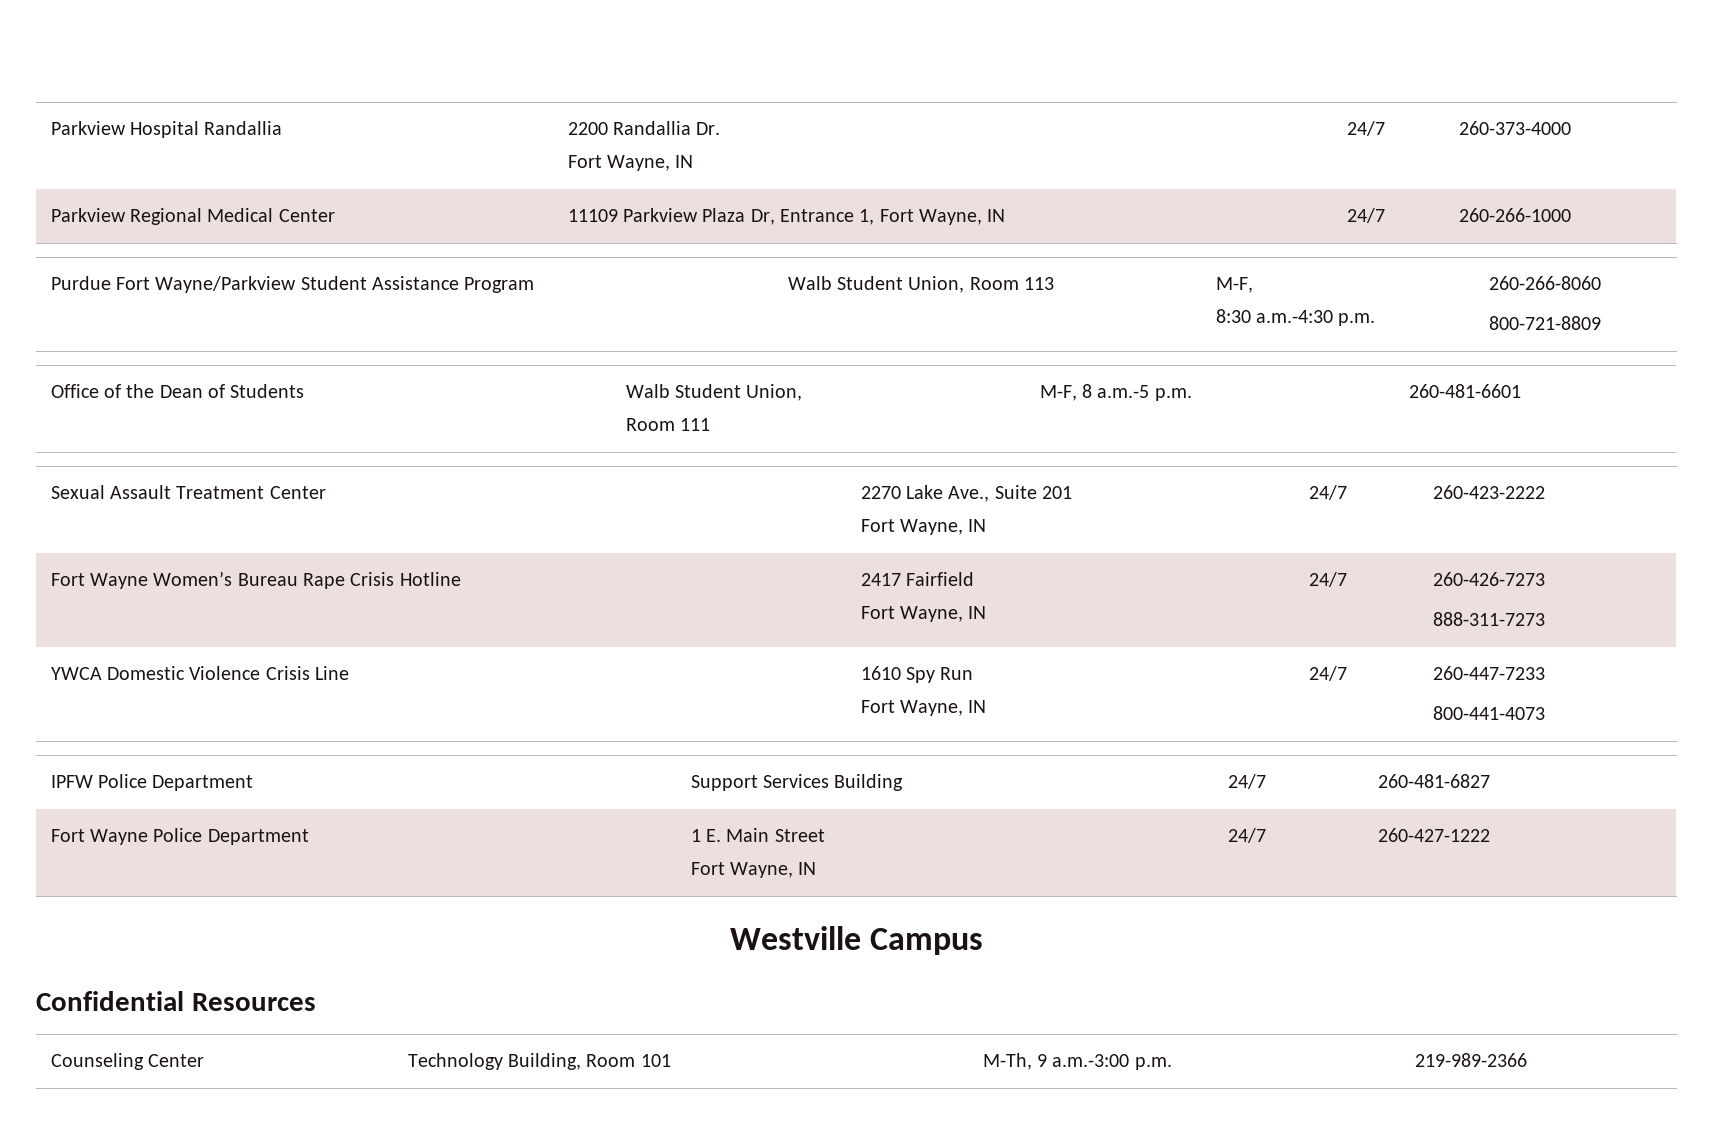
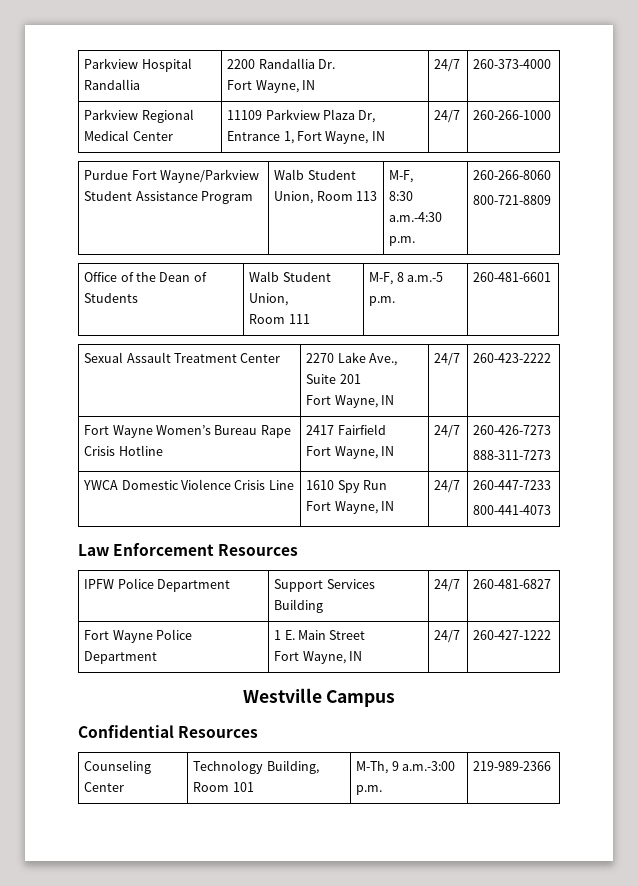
(1545, 713) none -> [78,543,299,556] // Law Enforcement Resources

